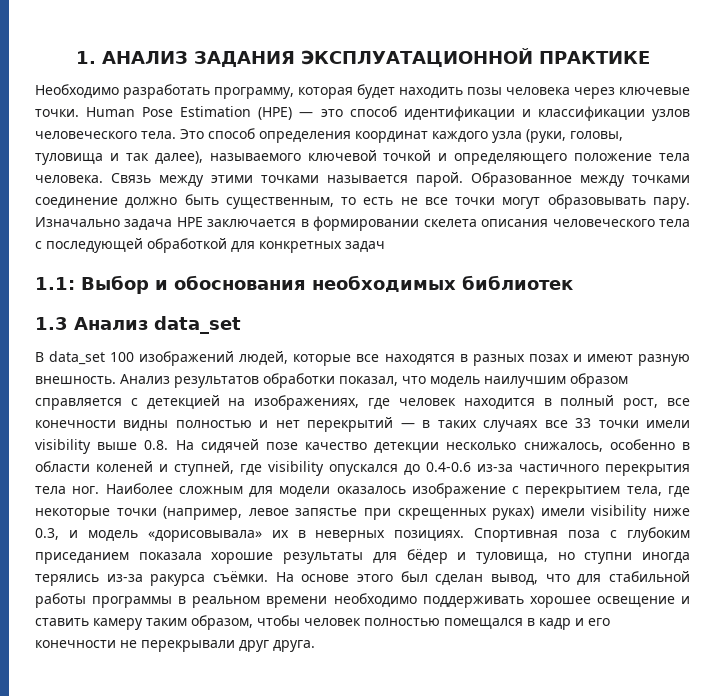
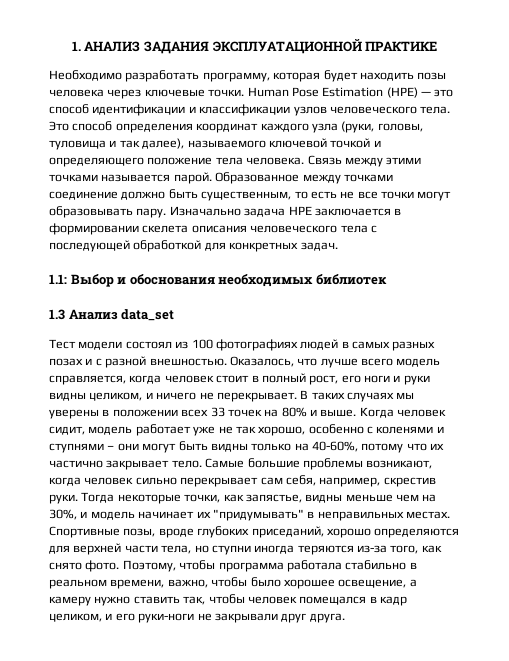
[345,241,385,252] задач -> [300,242,338,251] задач.
[35,351,691,366] [35,373,628,388] [35,395,691,410] [35,417,690,432] [35,439,690,454] [35,461,690,476] [35,483,690,498] [35,505,691,520] [35,527,690,542] [35,549,690,564] [35,571,690,586] [35,593,690,608] [35,615,253,630] В data_set 100 изображений людей, которые все находятся в разных позах и имеют разную внешность. Анализ результатов обработки показал, что модель наилучшим образом справляется с детекцией на изображениях, где человек находится в полный рост, все конечности видны полностью и нет перекрытий — в таких случаях все 33 точки имели visibility выше 0.8. На сидячей позе качество детекции несколько снижалось, особенно в области коленей и ступней, где visibility опускался до 0.4-0.6 из-за частичного перекрытия тела ног. Наиболее сложным для модели оказалось изображение с перекрытием тела, где некоторые точки (например, левое запястье при скрещенных руках) имели visibility ниже 0.3, и модель «дорисовывала» их в неверных позициях. Спортивная поза с глубоким приседанием показала хорошие результаты для бёдер и туловища, но ступни иногда терялись из-за ракурса съёмки. На основе этого был сделан вывод, что для стабильной работы программы в реальном времени необходимо поддерживать хорошее освещение и ставить камеру таким образом, -> [49,339,436,351] [49,356,441,368] [49,373,430,385] [49,390,415,402] [49,407,447,419] [49,424,444,436] [49,441,445,453] [49,458,433,470] [49,475,436,487] [49,492,437,504] [49,509,450,521] [49,526,460,538] [49,543,442,555] [49,560,417,572] [49,577,417,589] [49,596,206,606] Тест модели состоял из 100 фотографиях людей в самых разных позах и с разной внешностью. Оказалось, что лучше всего модель справляется, когда человек стоит в полный рост, его ноги и руки видны целиком, и ничего не перекрывает. В таких случаях мы уверены в положении всех 33 точек на 80% и выше. Когда человек сидит, модель работает уже не так хорошо, особенно с коленями и ступнями – они могут быть видны только на 40-60%, потому что их частично закрывает тело. Самые большие проблемы возникают, когда человек сильно перекрывает сам себя, например, скрестив руки. Тогда некоторые точки, как запястье, видны меньше чем на 30%, и модель начинает их "придумывать" в неправильных местах. Спортивные позы, вроде глубоких приседаний, хорошо определяются для верхней части тела, но ступни иногда теряются из-за того, как снято фото. Поэтому, чтобы программа работала стабильно в реальном времени, важно, чтобы было хорошее освещение, а камеру нужно ставить так,
[364,618,440,626] полностью -> (297, 600) none
(571, 624) none -> [49,613,102,622] целиком,
[35,640,235,652] конечности не перекрывали -> [138,613,278,623] руки-ноги не закрывали

